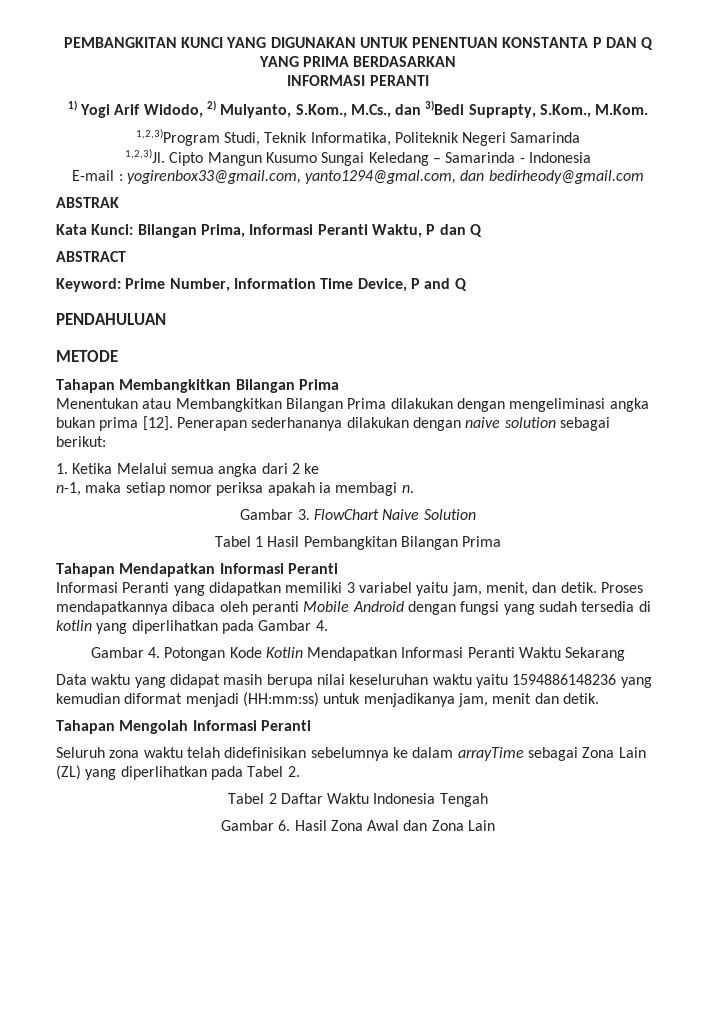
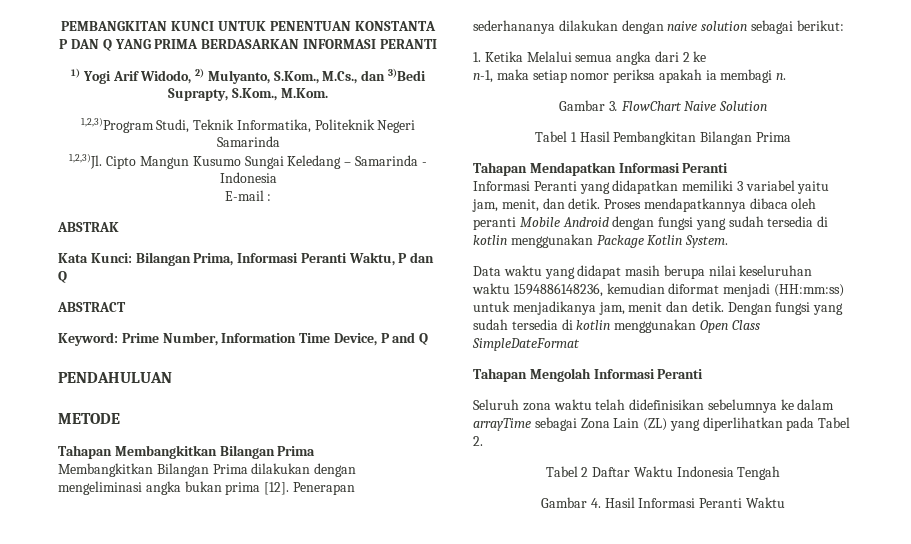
[226,37,356,48] YANG DIGUNAKAN -> (215, 26) none
(457, 61) // -> (300, 44) none
[126,170,644,184] yogirenbox33@gmail.com, yanto1294@gmal.com, dan bedirheody@gmail.com -> (272, 197) none
[56,398,172,409] Menentukan atau -> (316, 451) none
[96,620,328,634] [90,647,626,661] yang diperlihatkan pada Gambar 4. // Gambar 4. Potongan Kode Kotlin Mendapatkan Informasi Peranti Waktu Sekarang -> [510,234,729,248] menggunakan Package Kotlin System.
[475,674,652,688] yaitu 1594886148236 yang -> [513,283,603,297] 1594886148236,
(599, 698) none -> [727,302,844,315] [473,319,760,333] [472,338,580,351] Dengan fungsi yang sudah tersedia di kotlin menggunakan Open Class SimpleDateFormat
[278,820,496,831] 6. Hasil Zona Awal dan Zona Lain -> [590,497,785,508] 4. Hasil Informasi Peranti Waktu

